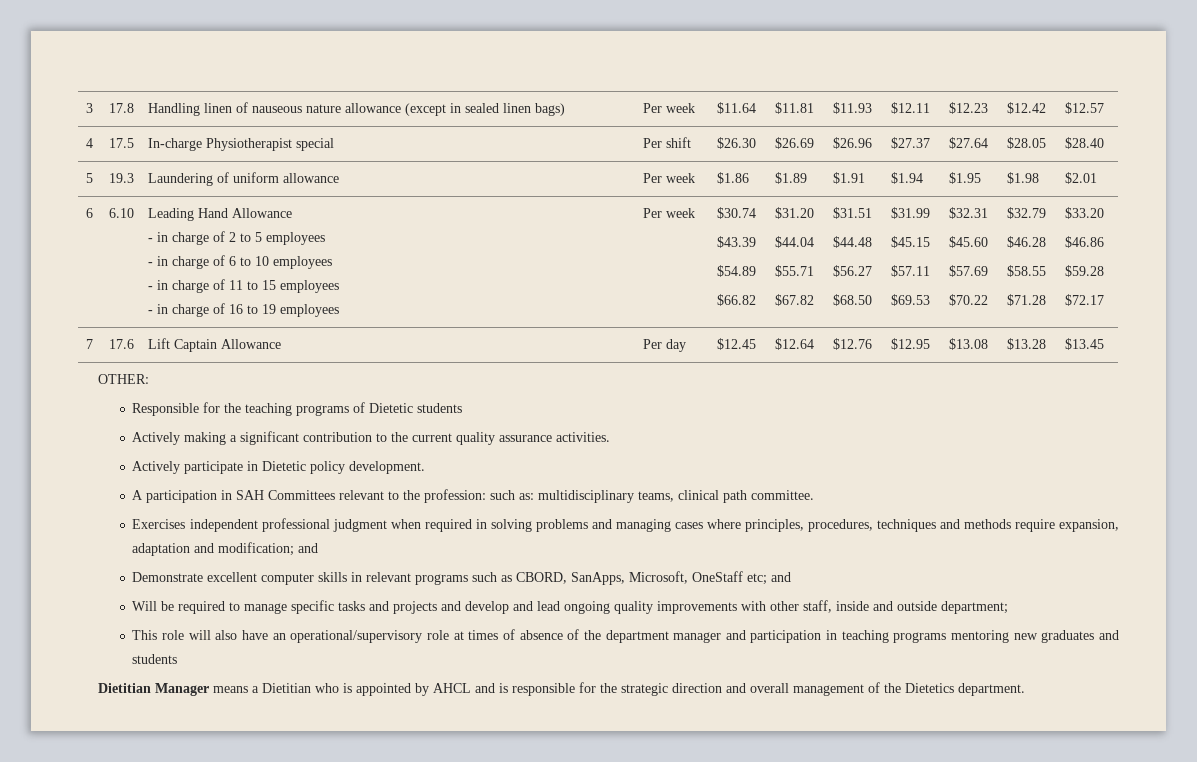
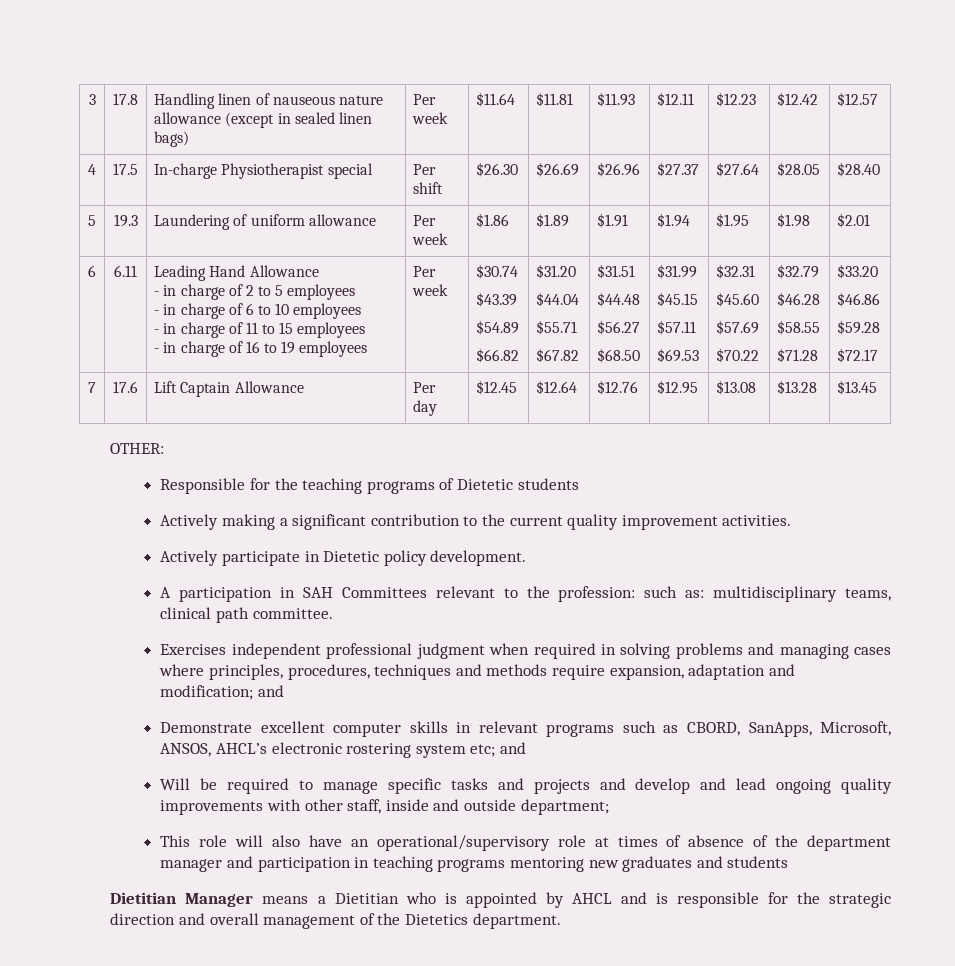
[109,208,134,218] 6.10 -> [114,265,137,277] 6.11
[499,435,553,442] assurance -> [621,515,718,530] improvement
[692,571,744,582] OneStaff -> [160,742,466,758] ANSOS, AHCL’s electronic rostering system

